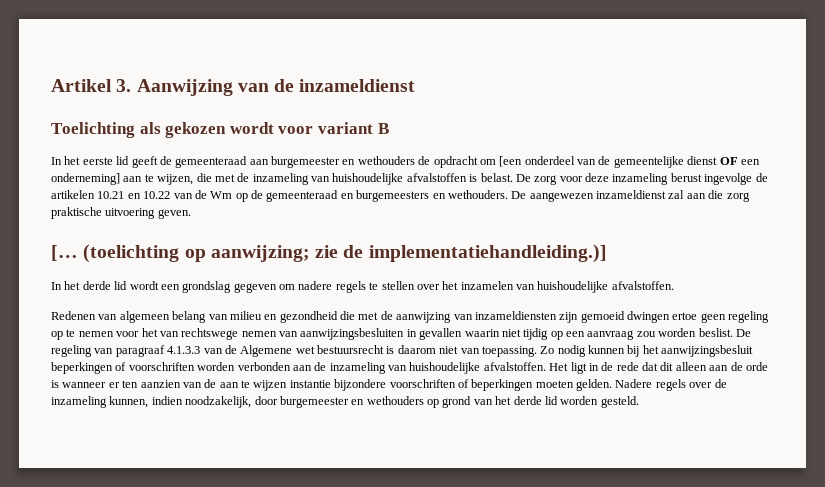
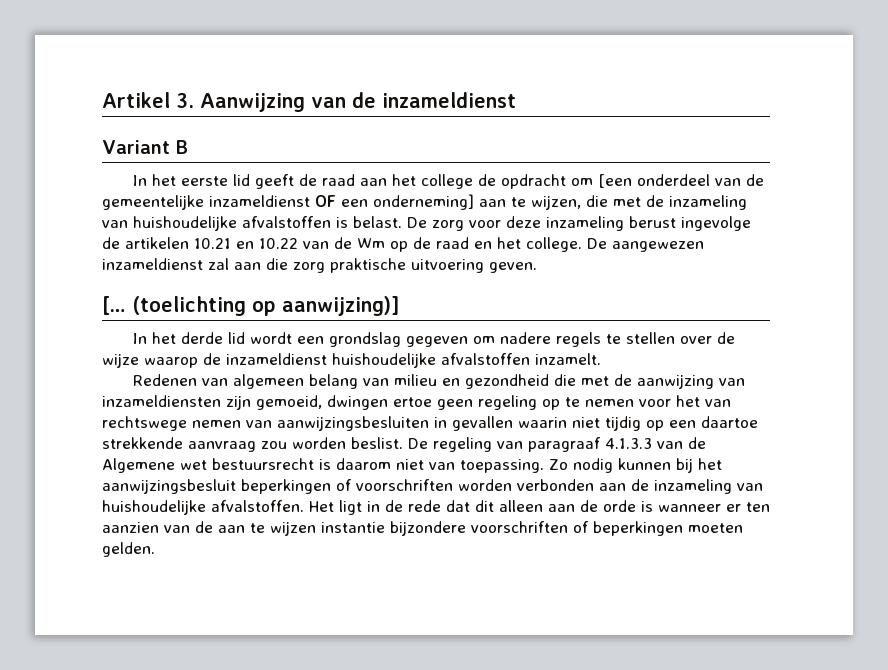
[51,122,373,138] Toelichting als gekozen wordt voor variant -> [102,140,170,154] Variant
[175,156,415,168] gemeenteraad aan burgemeester en wethouders -> [322,174,474,189] raad aan het college
[687,156,718,165] dienst -> [209,195,310,207] inzameldienst
[266,190,508,202] gemeenteraad en burgemeesters en wethouders. -> [436,237,582,252] raad en het college.
[210,244,607,263] aanwijzing; zie de implementatiehandleiding.)] -> [282,296,399,316] aanwijzing)]
[442,281,674,293] het inzamelen van huishoudelijke afvalstoffen. -> [717,332,736,344] [102,353,601,368] de wijze waarop de inzameldienst huishoudelijke afvalstoffen inzamelt.
[580,311,625,323] gemoeid -> [256,395,322,410] gemoeid,
(585, 334) none -> [701,416,758,428] [102,437,183,449] daartoe strekkende
[615,379,727,391] [51,396,639,408] Nadere regels over de inzameling kunnen, indien noodzakelijk, door burgemeester en wethouders op grond van het derde lid worden gesteld. -> (155, 549) none

